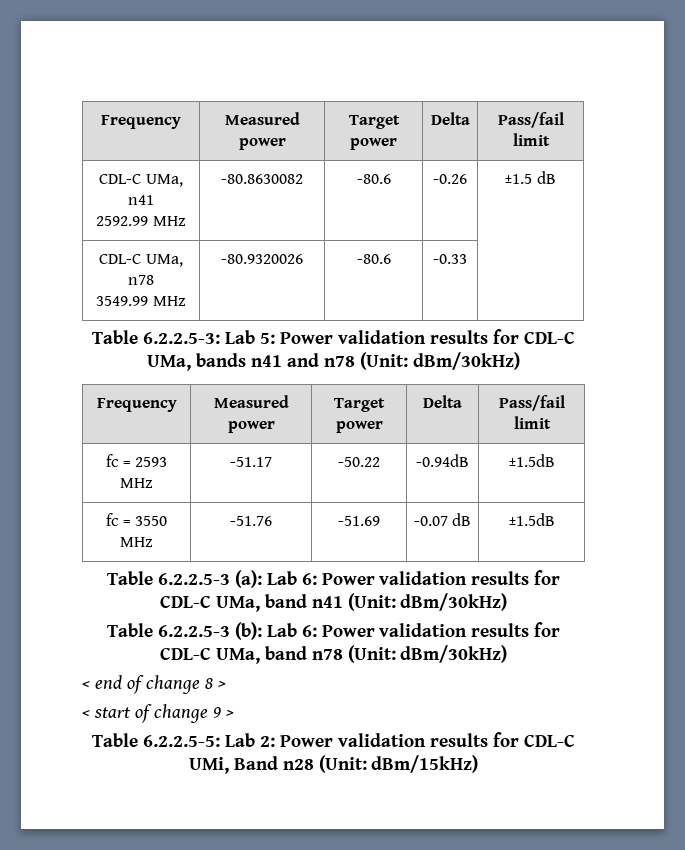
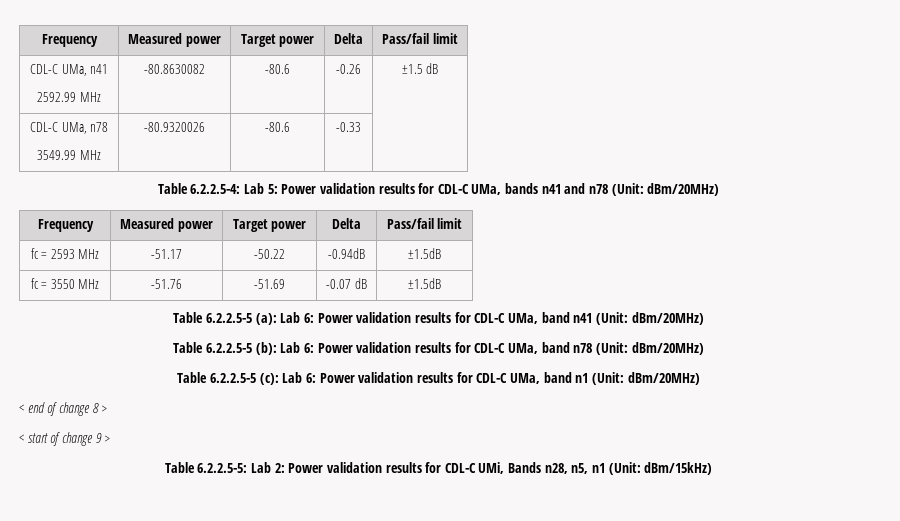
[143,332,221,344] 6.2.2.5-3: -> [190,184,241,194] 6.2.2.5-4:
[412,352,520,370] dBm/30kHz) -> [647,183,720,196] dBm/20MHz)
[157,573,230,585] 6.2.2.5-3 -> [206,313,253,323] 6.2.2.5-5
[400,593,508,611] [106,623,230,637] dBm/30kHz) // Table 6.2.2.5-3 -> [631,312,704,325] [173,342,253,353] dBm/20MHz) // Table 6.2.2.5-5
[400,645,508,663] dBm/30kHz) -> [631,342,704,355] [177,372,700,385] dBm/20MHz) // Table 6.2.2.5-5 (c): Lab 6: Power validation results for CDL-C UMa, band n1 (Unit: dBm/20MHz)
[233,756,314,770] Band n28 -> [508,462,606,474] Bands n28, n5, n1

